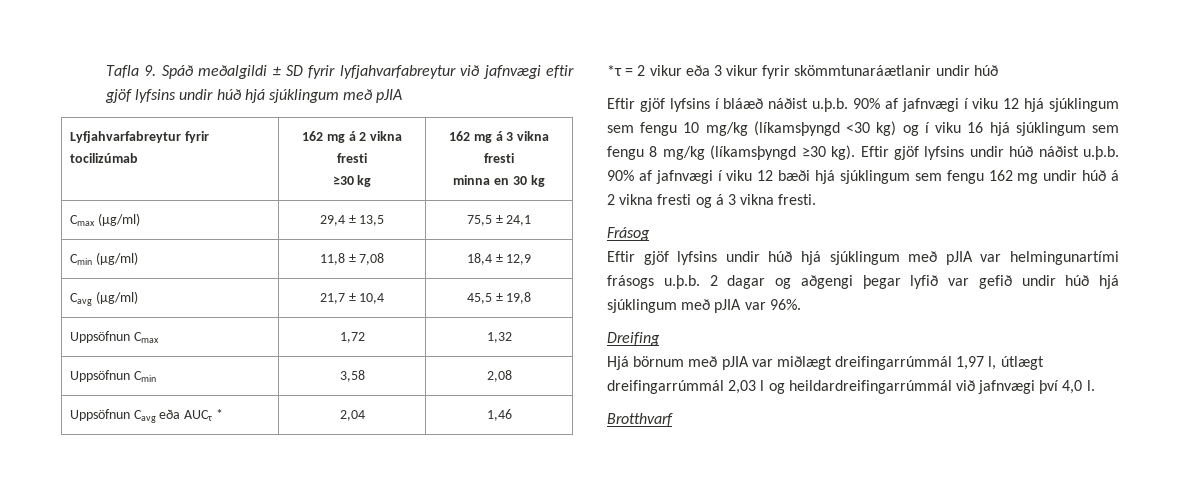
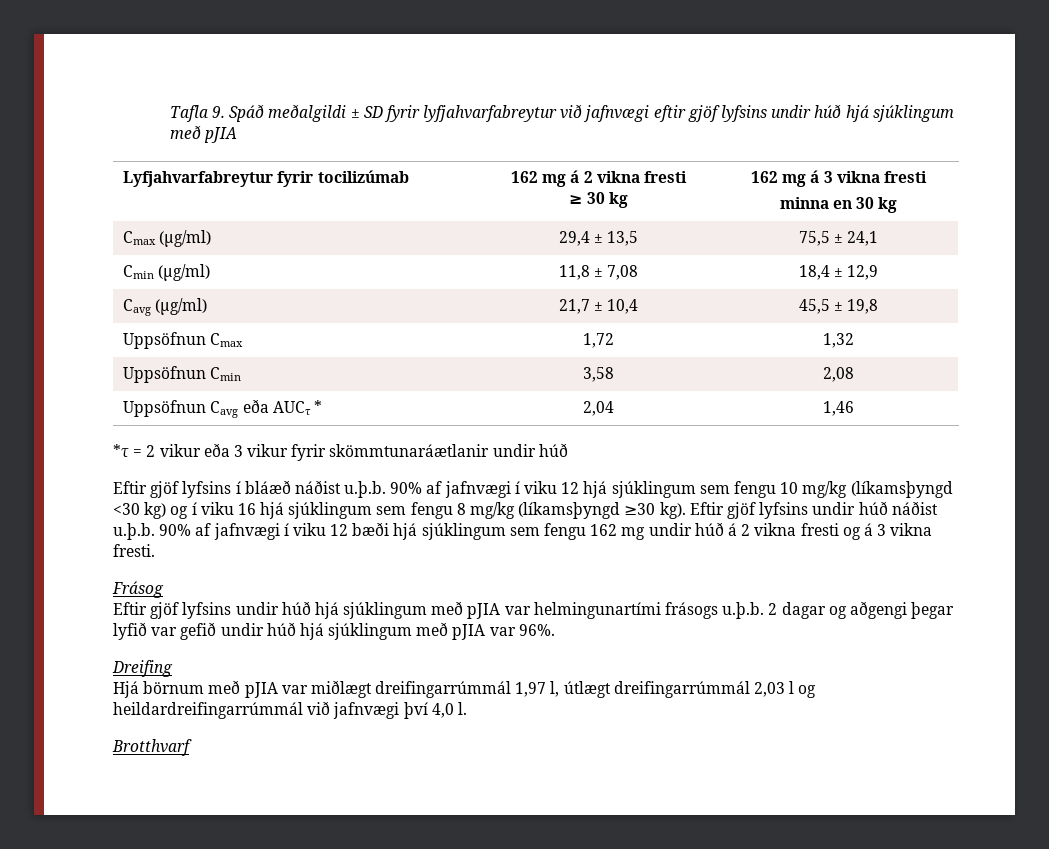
[332,176,354,185] ≥30 -> [569,192,605,204] ≥ 30

